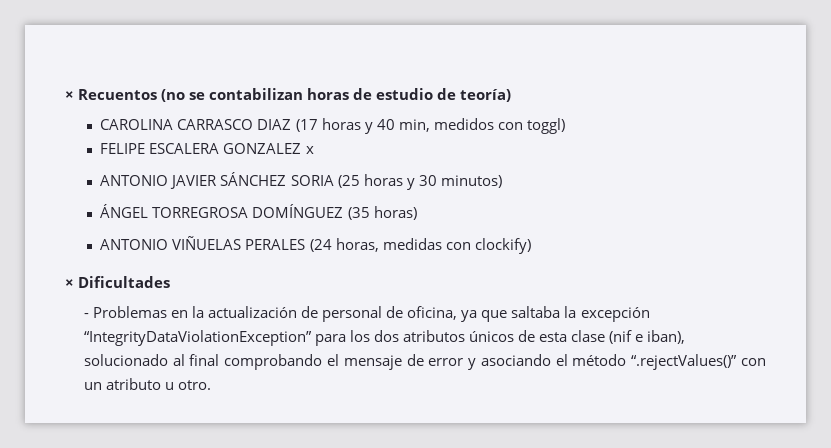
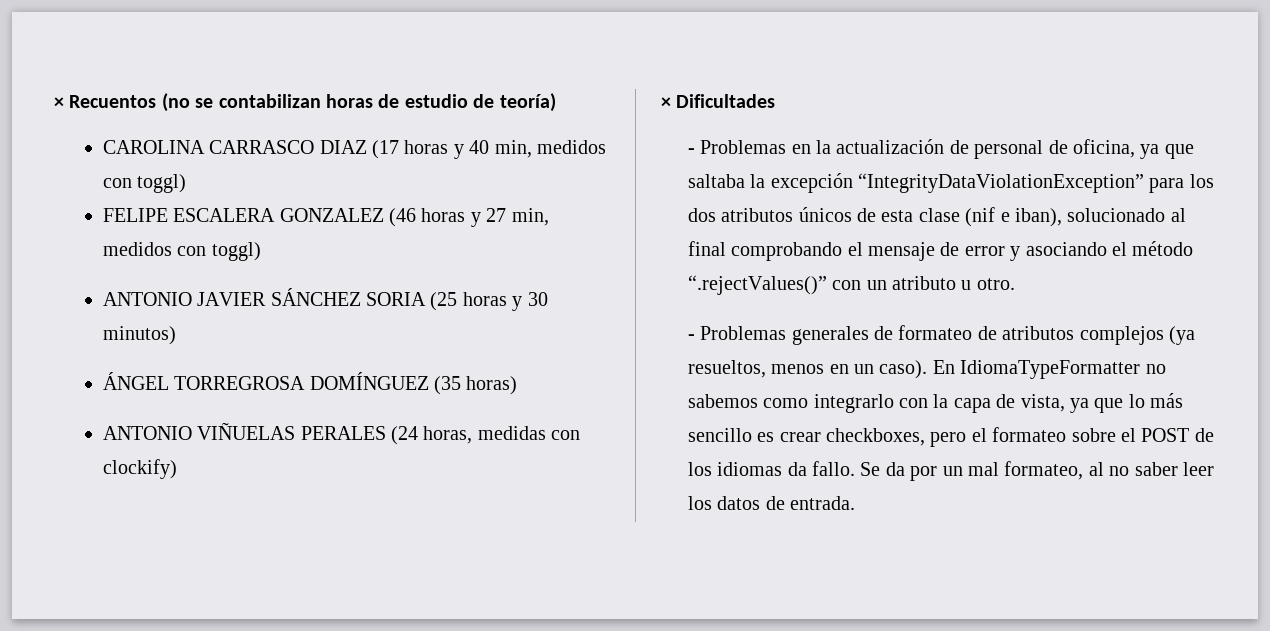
[305,146,314,154] x -> [388,208,549,227] [102,242,261,261] (46 horas y 27 min, medidos con toggl)
(212, 385) none -> [687,325,1195,345] [687,360,1166,379] [687,393,1184,413] [687,427,1214,447] [687,461,1214,481] [687,496,855,510] // - Problemas generales de formateo de atributos complejos (ya resueltos, menos en un caso). En IdiomaTypeFormatter no sabemos como integrarlo con la capa de vista, ya que lo más sencillo es crear checkboxes, pero el formateo sobre el POST de los idiomas da fallo. Se da por un mal formateo, al no saber leer los datos de entrada.

